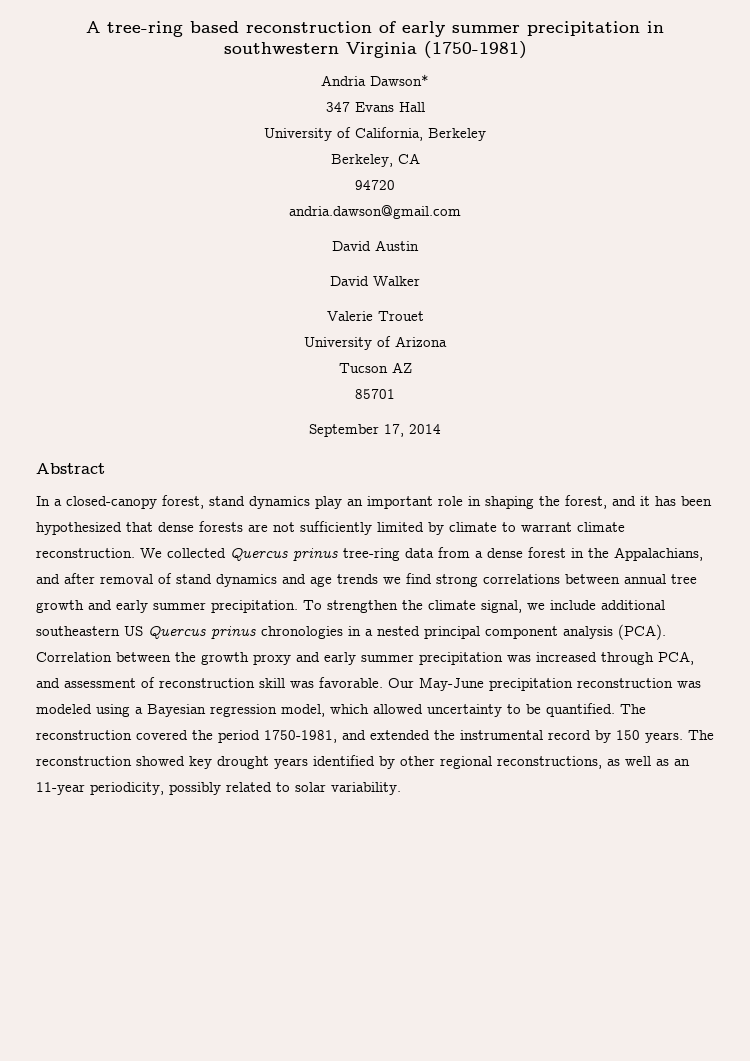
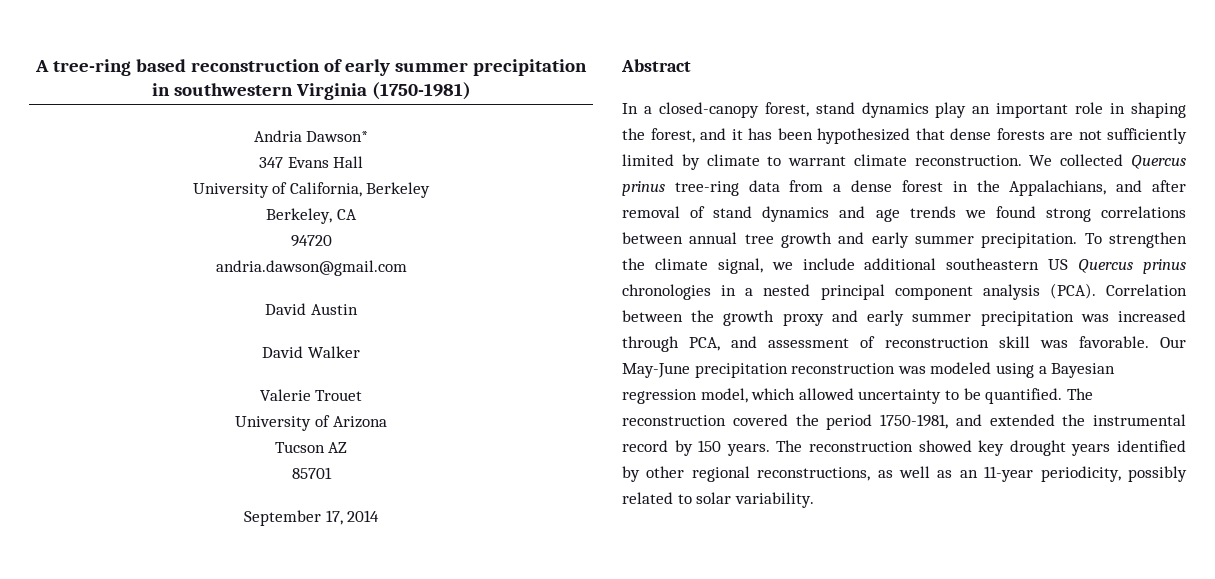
[406,573,432,584] find -> [995,206,1036,218] found

